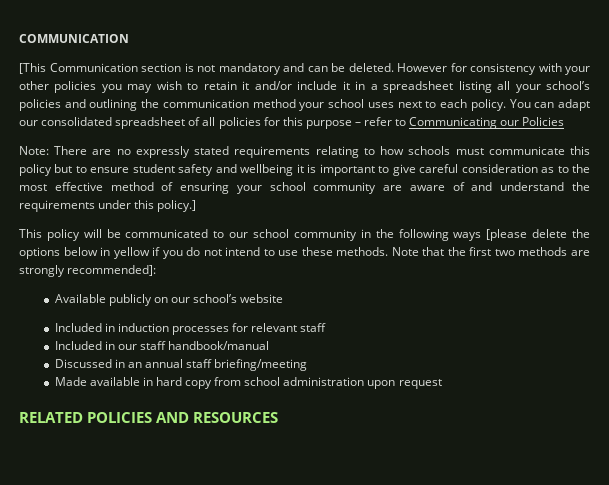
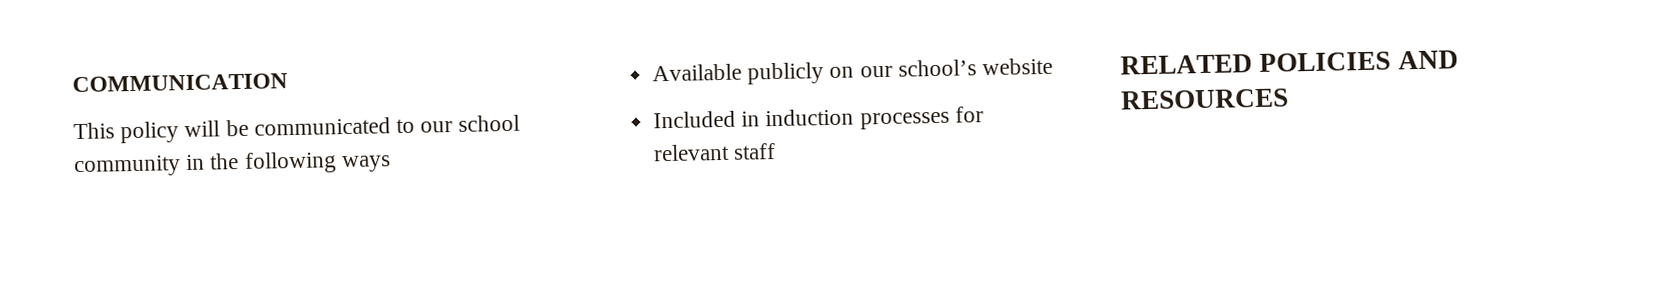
[19,63,590,75] [19,81,590,93] [19,99,591,111] [19,117,565,129] [19,146,590,158] [19,164,590,176] [19,182,590,194] [19,200,197,212] // [This Communication section is not mandatory and can be deleted. However for consistency with your other policies you may wish to retain it and/or include it in a spreadsheet listing all your school’s policies and outlining the communication method your school uses next to each policy. You can adapt our consolidated spreadsheet of all policies for this purpose – refer to Communicating our Policies // Note: There are no expressly stated requirements relating to how schools must communicate this policy but to ensure student safety and wellbeing it is important to give careful consideration as to the most effective method of ensuring your school community are aware of and understand the requirements under this policy.] -> (288, 83) none
[486,229,590,241] [19,247,590,259] [19,265,157,277] [please delete the options below in yellow if you do not intend to use these methods. Note that the first two methods are strongly recommended]: -> (391, 164) none
[54,341,270,350] [54,359,308,371] [54,377,442,389] // Included in our staff handbook/manual // Discussed in an annual staff briefing/meeting // Made available in hard copy from school administration upon request -> (777, 151) none

